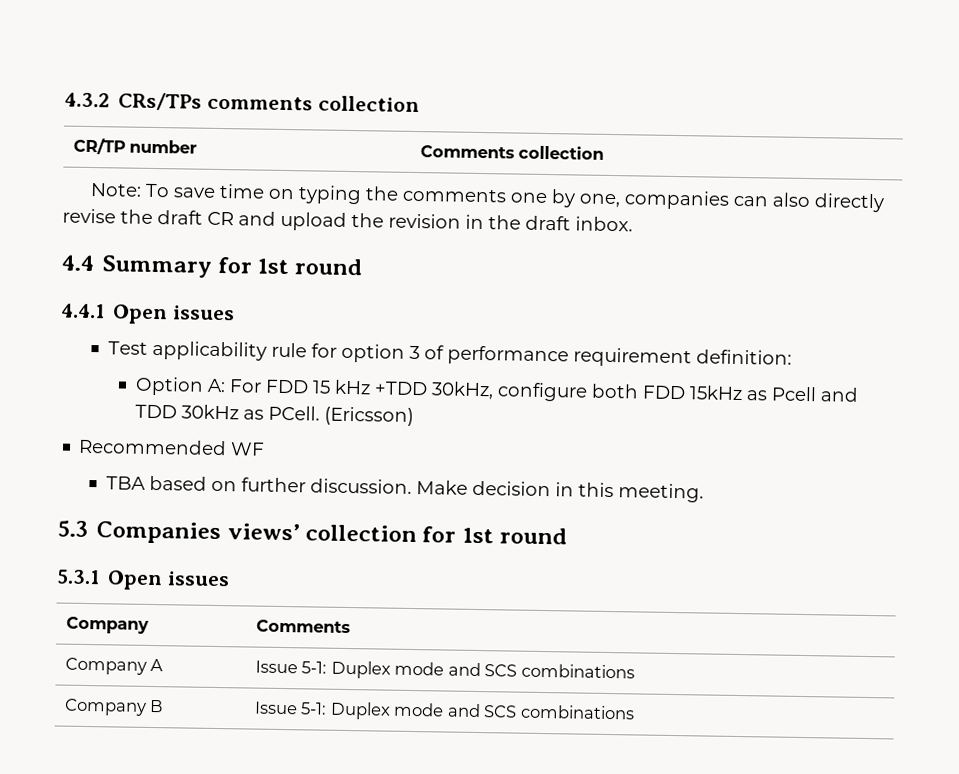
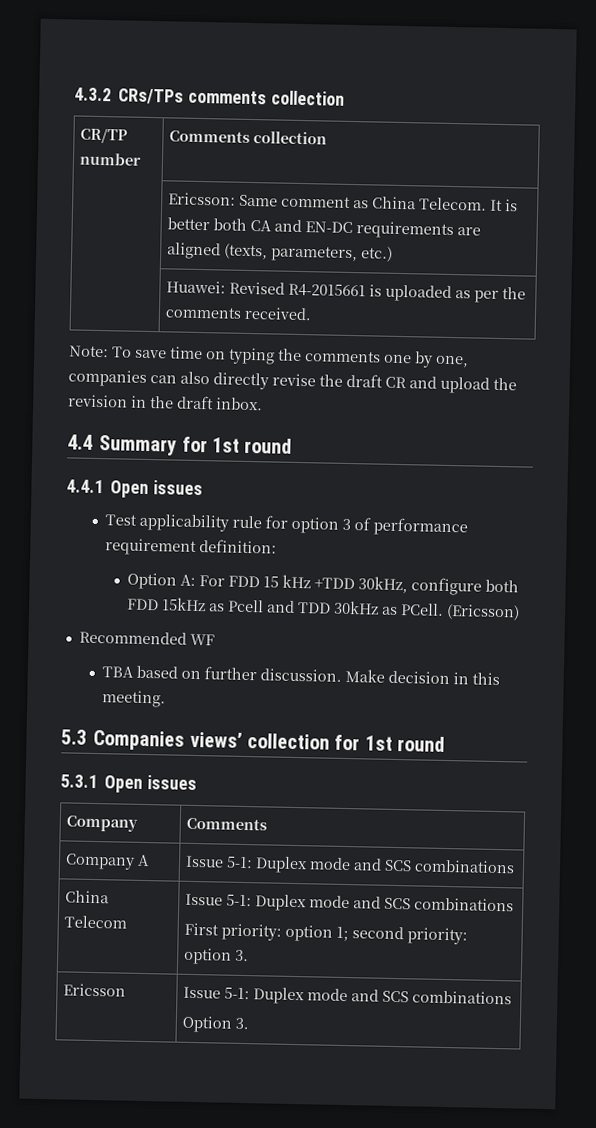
(605, 152) none -> [167,192,518,212] [166,217,481,240] [166,242,393,263] [165,280,526,303] [164,306,312,321] // | Ericsson: Same comment as China Telecom. It is better both CA and EN-DC requirements are aligned (texts, parameters, etc.) // | Huawei: Revised R4-2015661 is uploaded as per the comments received.
[63,698,164,716] [253,701,635,720] Company B | Issue 5-1: Duplex mode and SCS combinations -> [64,890,109,904] [63,915,127,929] [184,893,514,912] [183,922,468,945] [183,947,249,965] [62,983,126,997] [182,986,512,1005] [181,1015,249,1033] China Telecom | Issue 5-1: Duplex mode and SCS combinations // First priority: option 1; second priority: option 3. // Ericsson | Issue 5-1: Duplex mode and SCS combinations // Option 3.

